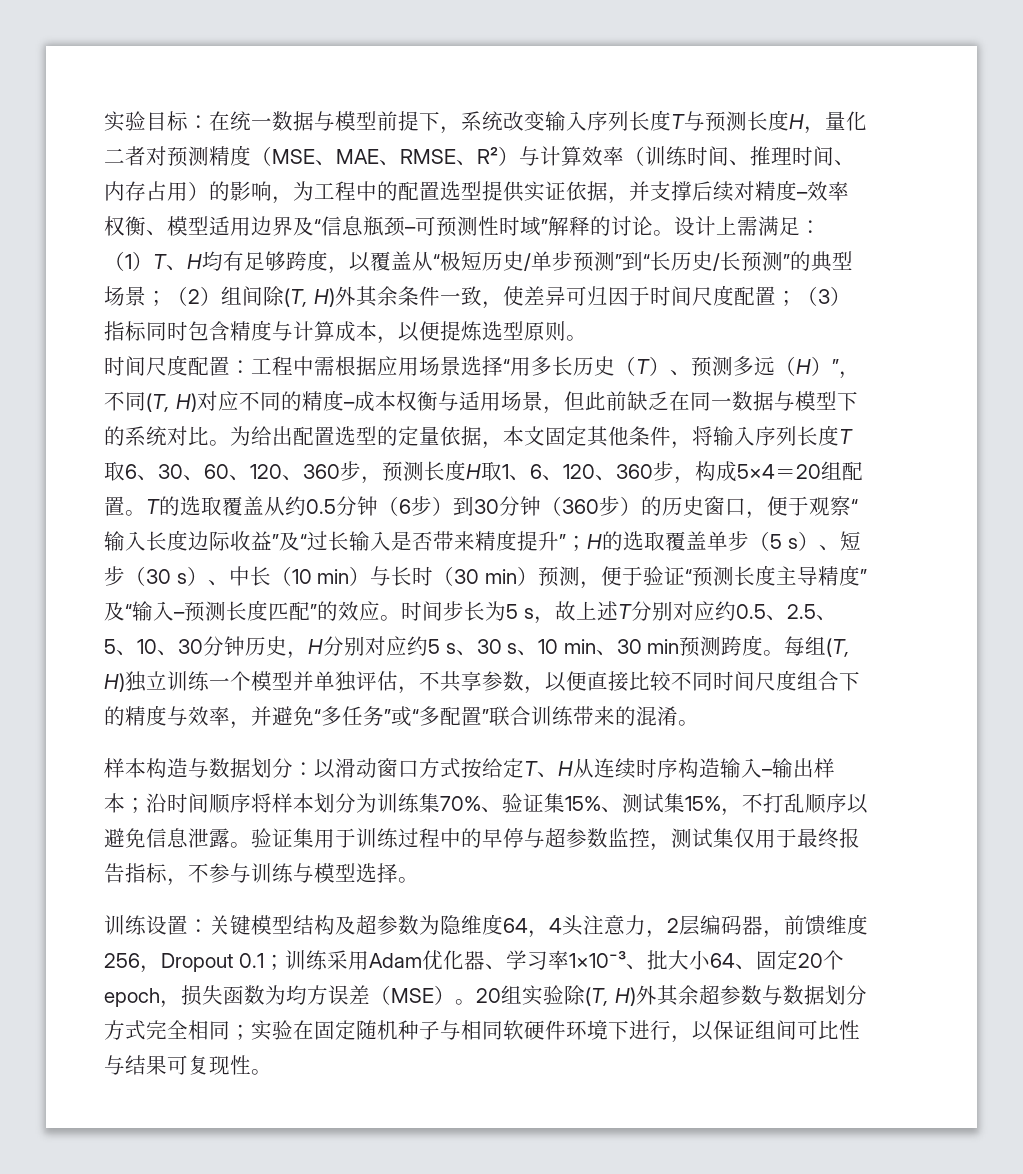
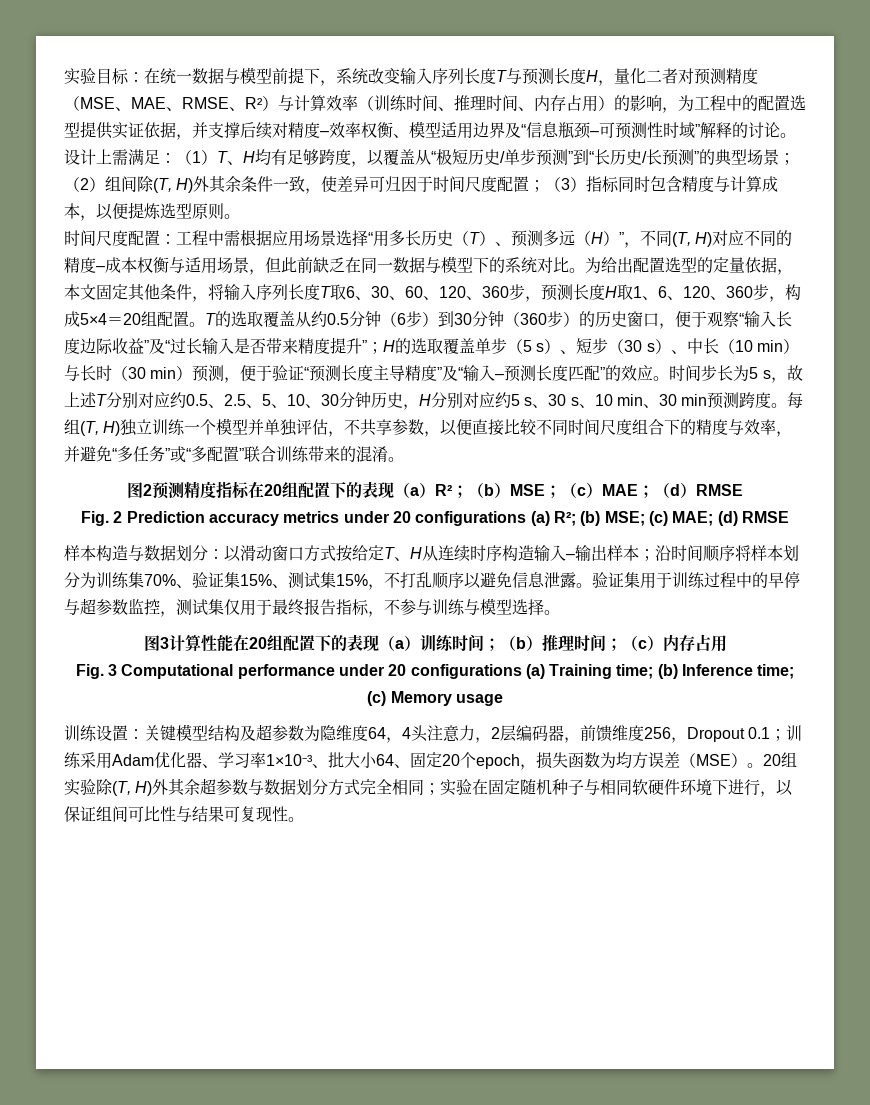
(699, 723) none -> [127,481,743,499] [81,511,789,526] // 图2预测精度指标在20组配置下的表现（a）R²；（b）MSE；（c）MAE；（d）RMSE // Fig. 2 Prediction accuracy metrics under 20 configurations (a) R²; (b) MSE; (c) MAE; (d) RMSE
(419, 880) none -> [143,634,727,652] [75,664,795,679] [367,691,503,706] // 图3计算性能在20组配置下的表现（a）训练时间；（b）推理时间；（c）内存占用 // Fig. 3 Computational performance under 20 configurations (a) Training time; (b) Inference time; (c) Memory usage

